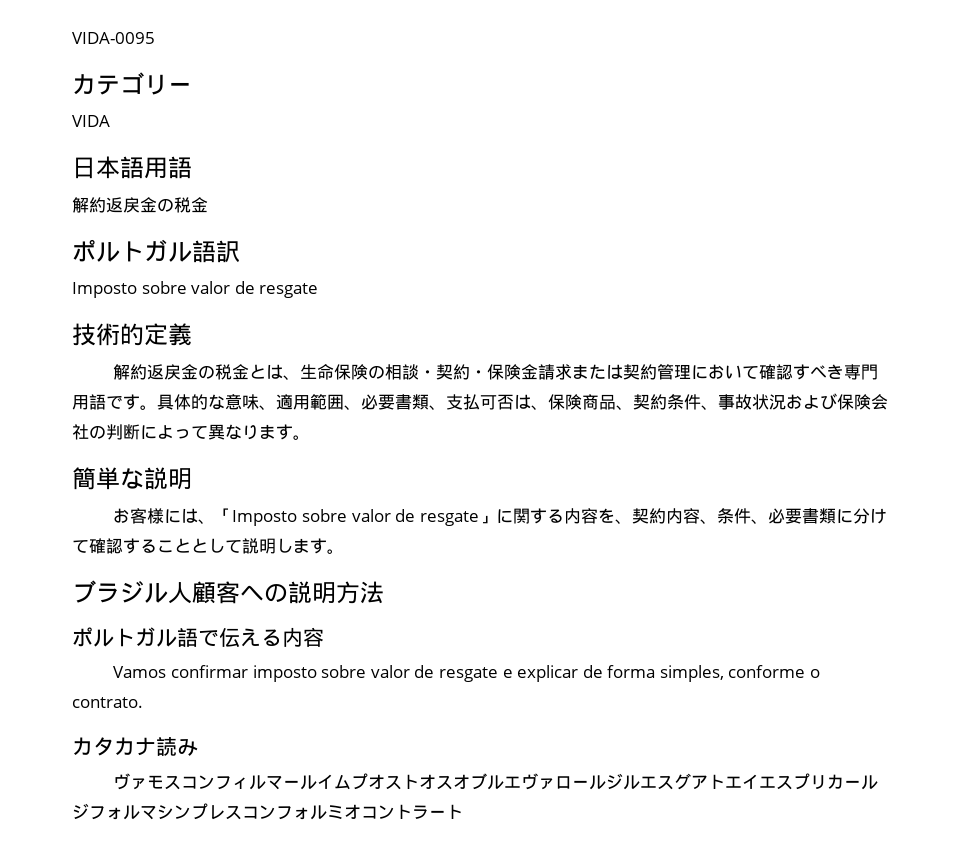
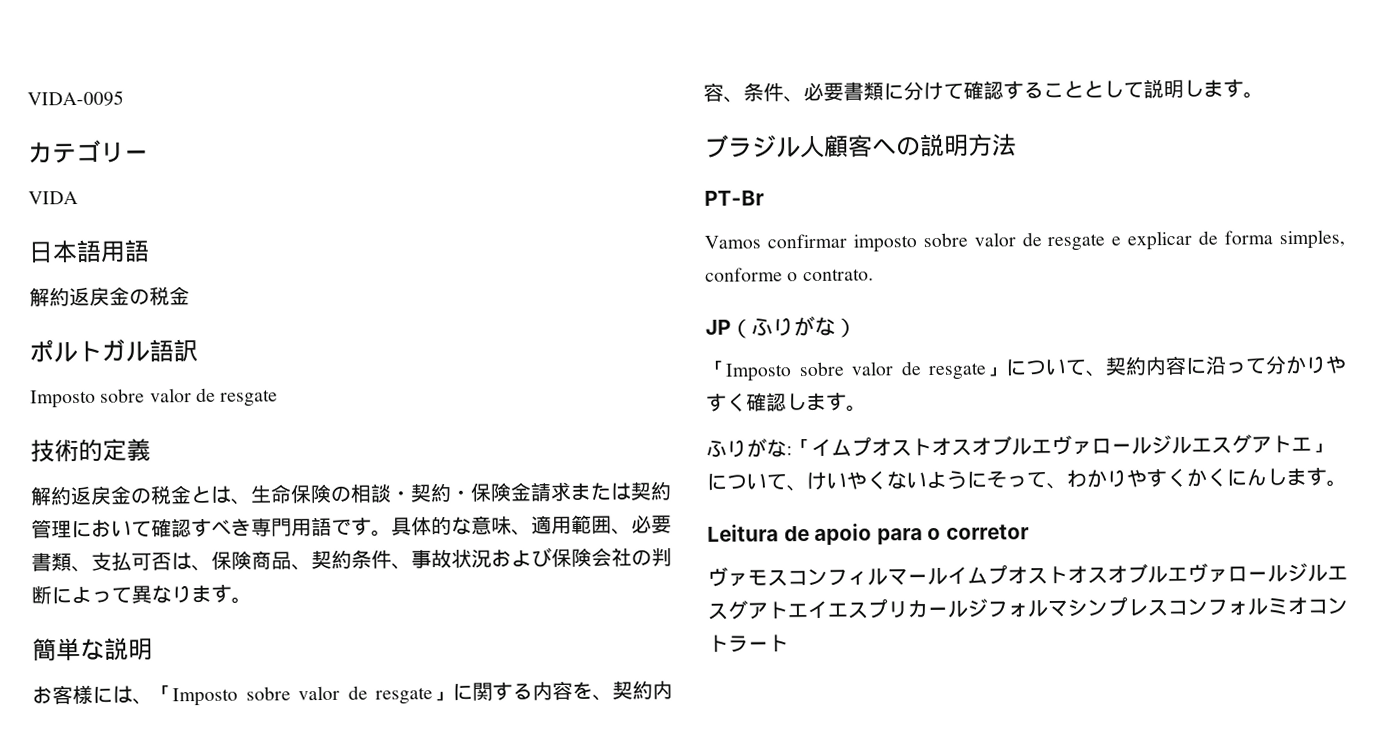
[72,627,324,648] ポルトガル語で伝える内容 -> [704,190,764,206] PT-Br
[72,737,198,756] カタカナ読み -> [705,315,857,339] [705,355,1346,382] [706,392,867,412] [706,434,1332,458] [706,467,1347,492] [707,523,1029,545] JP（ふりがな） // 「Imposto sobre valor de resgate」について、契約内容に沿って分かりやすく確認します。 // ふりがな:「イムプオストオスオブルエヴァロールジルエスグアトエ」について、けいやくないようにそって、わかりやすくかくにんします。 // Leitura de apoio para o corretor

